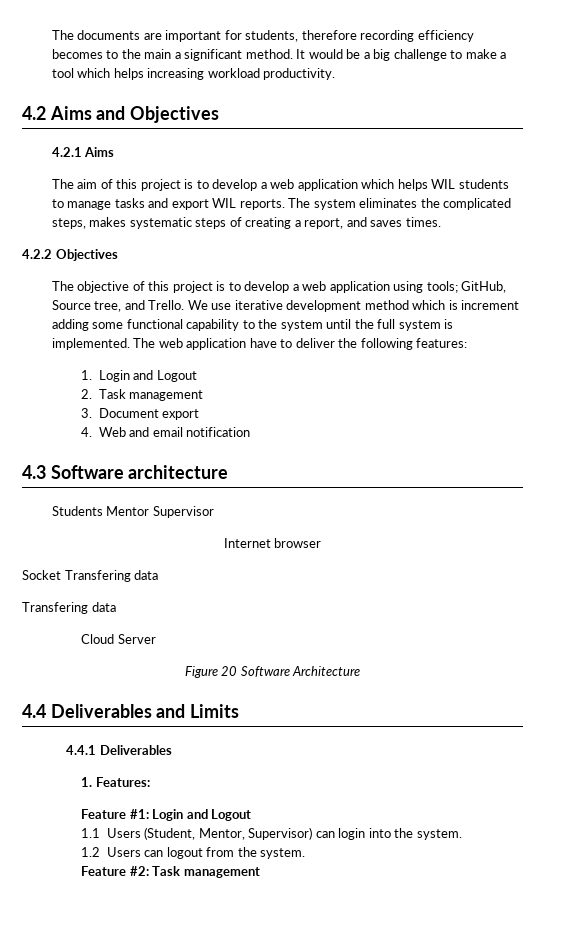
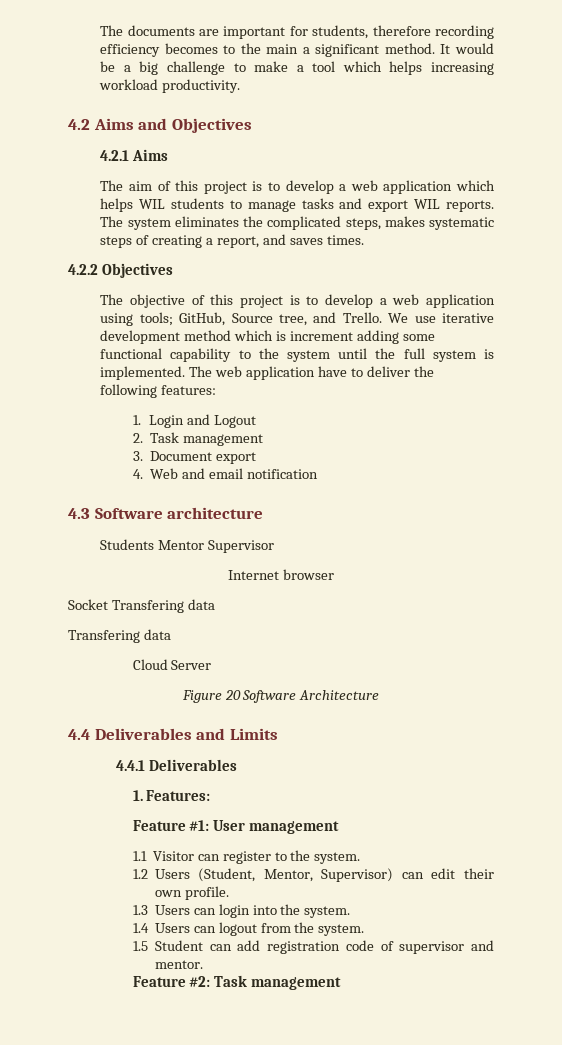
[152,809,252,821] [81,828,101,838] Login and Logout // 1.1 -> [213,820,340,834] [132,850,361,864] [132,869,148,879] User management // 1.1 Visitor can register to the system. // 1.2
(335, 834) none -> [431,868,494,879] [154,886,229,900] [132,905,216,915] edit their own profile. // 1.3 Users can
[81,847,101,857] 1.2 -> [132,923,149,933] 1.4
(306, 853) none -> [132,940,494,954] [154,960,203,969] // 1.5 Student can add registration code of supervisor and mentor.

